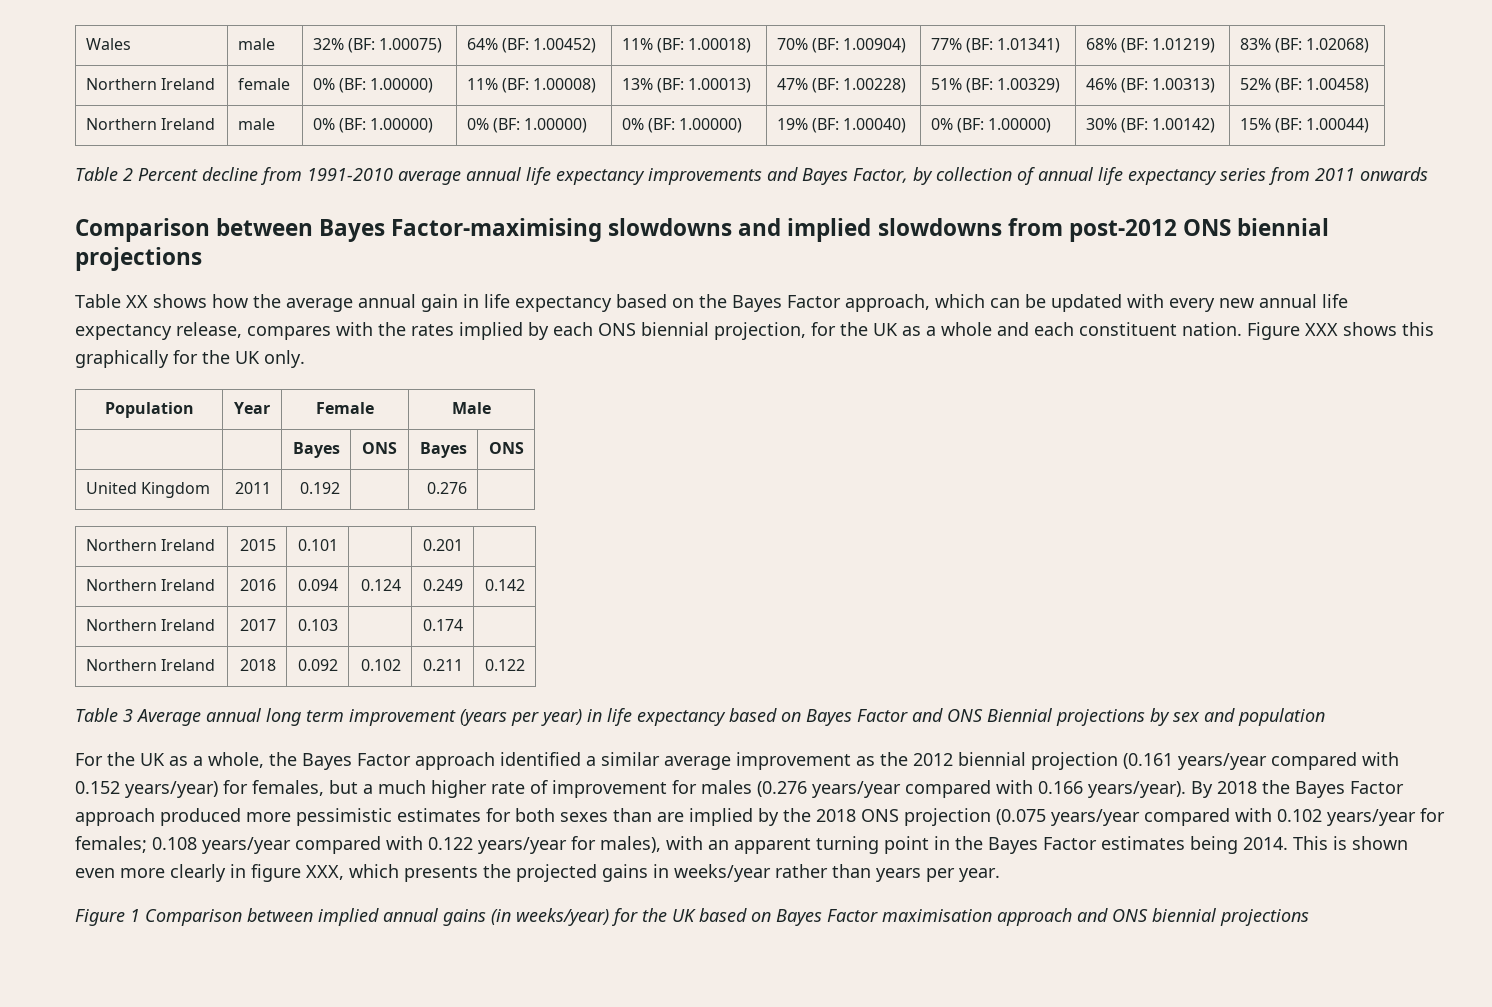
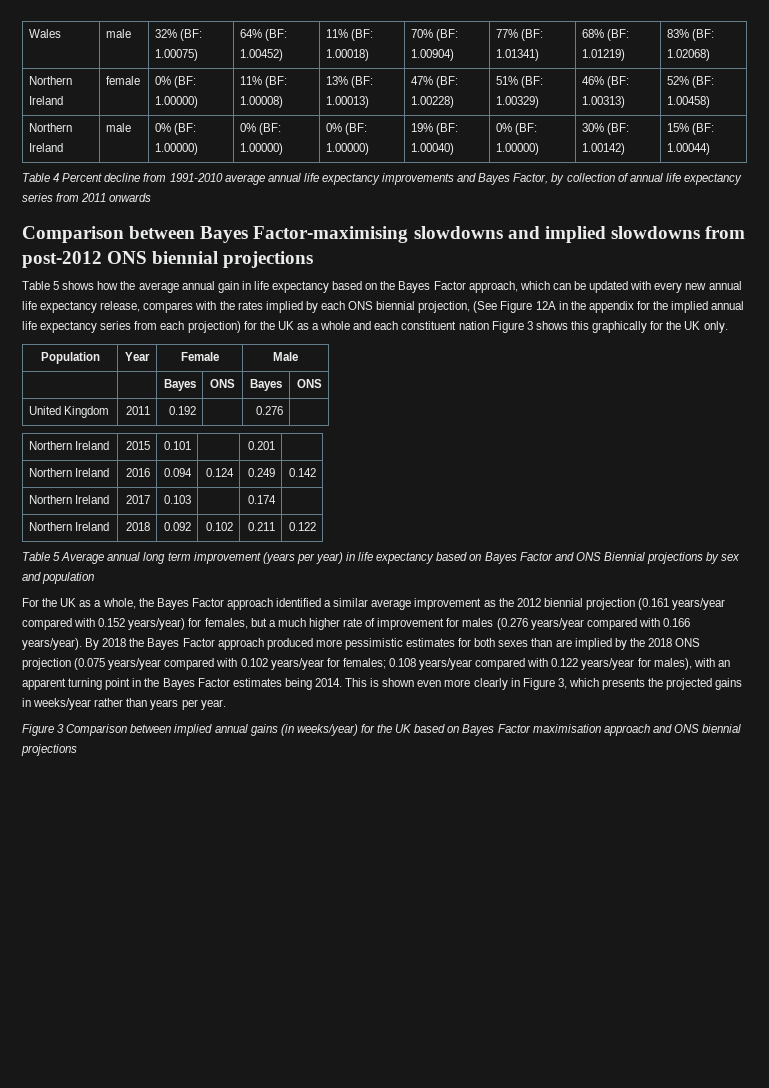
[123,168,133,181] 2 -> [53,173,60,182] 4
[126,295,148,308] XX -> [53,281,60,290] 5
(806, 331) none -> [473,301,745,313] [22,321,241,333] (See Figure 12A in the appendix for the implied annual life expectancy series from each projection)
[1182,322,1338,340] nation. Figure XXX -> [458,321,533,333] nation Figure 3
[123,709,133,722] 3 -> [53,552,61,561] 5
[251,864,344,882] figure XXX, -> [522,678,567,690] Figure 3,
[130,909,140,922] 1 -> [57,724,65,733] 3

